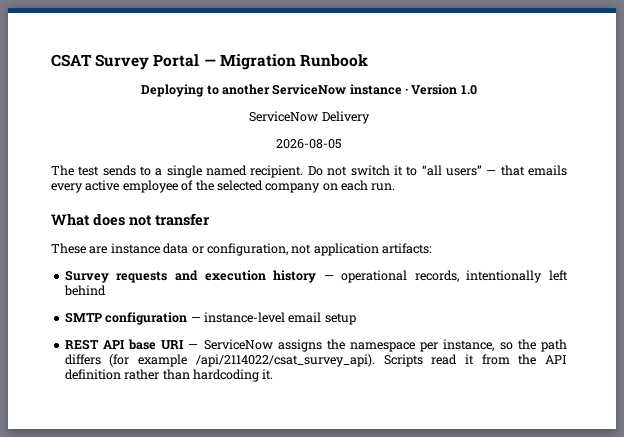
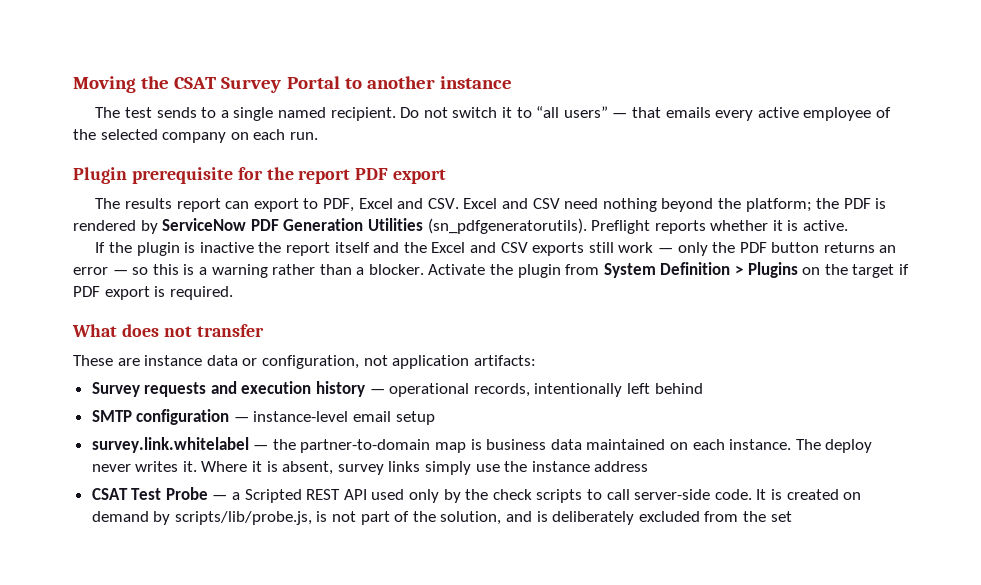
(51, 60) none -> [73,76,170,93] Moving the
[203,54,368,70] [141,84,205,97] — Migration Runbook // Deploying -> (340, 82) none
[272,84,477,95] [249,111,370,124] [276,139,342,149] ServiceNow instance · Version 1.0 // ServiceNow Delivery // 2026-08-05 -> [439,76,512,89] instance
(396, 187) none -> [73,167,447,184] [95,198,887,212] [73,218,849,234] [95,242,897,256] [73,262,909,278] [73,286,233,300] // Plugin prerequisite for the report PDF export // The results report can export to PDF, Excel and CSV. Excel and CSV need nothing beyond the platform; the PDF is rendered by ServiceNow PDF Generation Utilities (sn_pdfgeneratorutils). Preflight reports whether it is active. // If the plugin is inactive the report itself and the Excel and CSV exports still work — only the PDF button returns an error — so this is a warning rather than a blocker. Activate the plugin from System Definition > Plugins on the target if PDF export is required.
[64,339,567,352] [64,354,568,367] [64,369,274,382] REST API base URI — ServiceNow assigns the namespace per instance, so the path differs (for example /api/2114022/csat_survey_api). Scripts read it from the API definition rather than hardcoding it. -> [91,437,873,453] [91,461,649,475] [91,487,862,503] [91,511,792,525] survey.link.whitelabel — the partner-to-domain map is business data maintained on each instance. The deploy never writes it. Where it is absent, survey links simply use the instance address // CSAT Test Probe — a Scripted REST API used only by the check scripts to call server-side code. It is created on demand by scripts/lib/probe.js, is not part of the solution, and is deliberately excluded from the set

